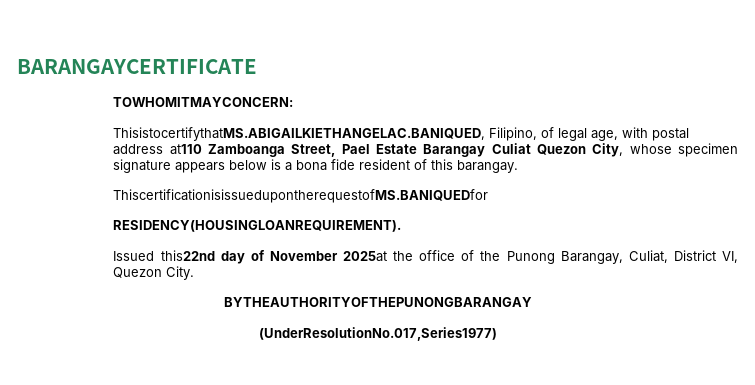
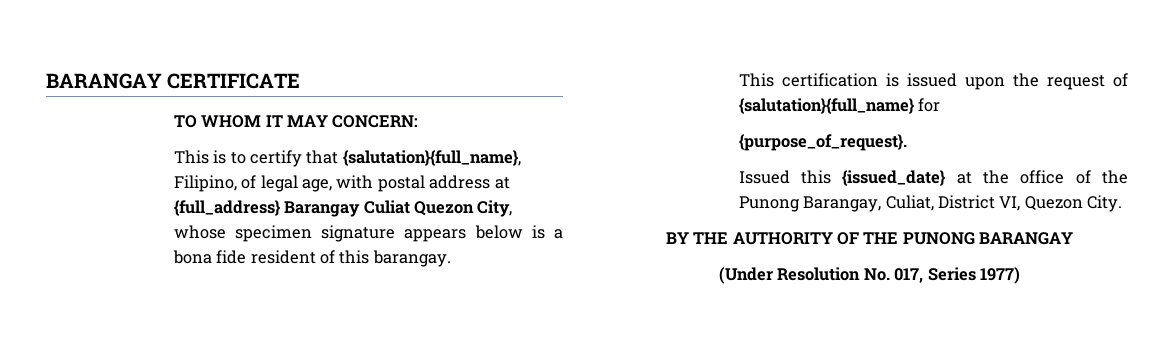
[17,59,257,74] [113,97,294,107] [113,127,486,141] BARANGAYCERTIFICATE // TOWHOMITMAYCONCERN: // ThisistocertifythatMS.ABIGAILKIETHANGELAC.BANIQUED, -> [46,73,301,89] [173,115,419,128] [173,150,521,167] BARANGAY CERTIFICATE // TO WHOM IT MAY CONCERN: // This is to certify that {salutation}{full_name},
[169,144,418,157] at110 Zamboanga Street, Pael Estate -> [494,177,510,189] [173,200,280,216] at {full_address}
[113,189,489,203] [113,220,402,232] [113,250,388,264] ThiscertificationisissuedupontherequestofMS.BANIQUEDfor // RESIDENCY(HOUSINGLOANREQUIREMENT). // Issued this22nd day of November 2025at -> [738,73,1128,90] [738,98,941,114] [738,134,907,151] [738,170,972,186] This certification is issued upon the request of {salutation}{full_name} for // {purpose_of_request}. // Issued this {issued_date} at
[223,297,532,307] [258,327,497,341] BYTHEAUTHORITYOFTHEPUNONGBARANGAY // (UnderResolutionNo.017,Series1977) -> [665,232,1074,245] [718,267,1021,284] BY THE AUTHORITY OF THE PUNONG BARANGAY // (Under Resolution No. 017, Series 1977)

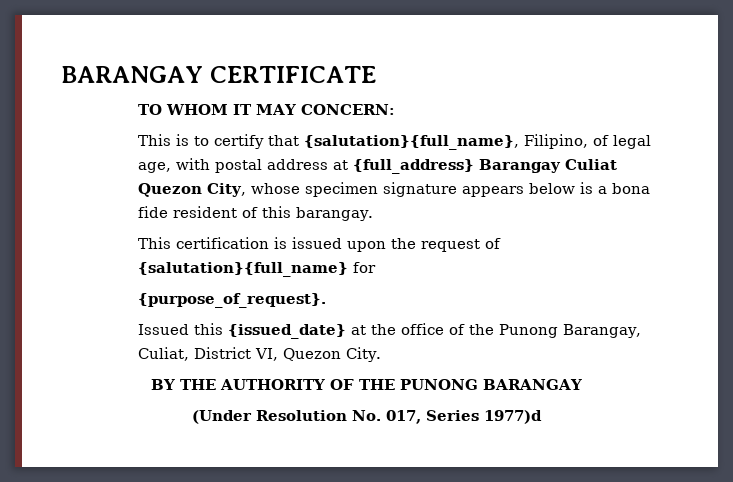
[980,267,1021,284] 1977) -> [484,410,542,424] 1977)d

